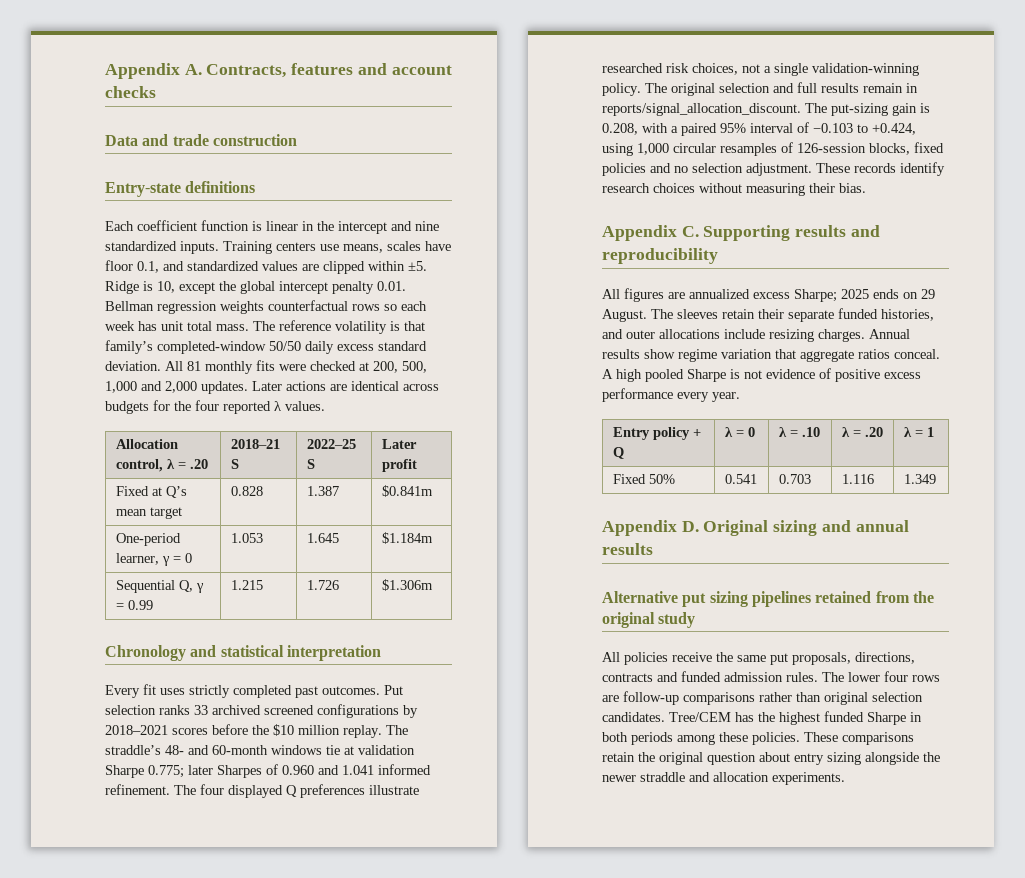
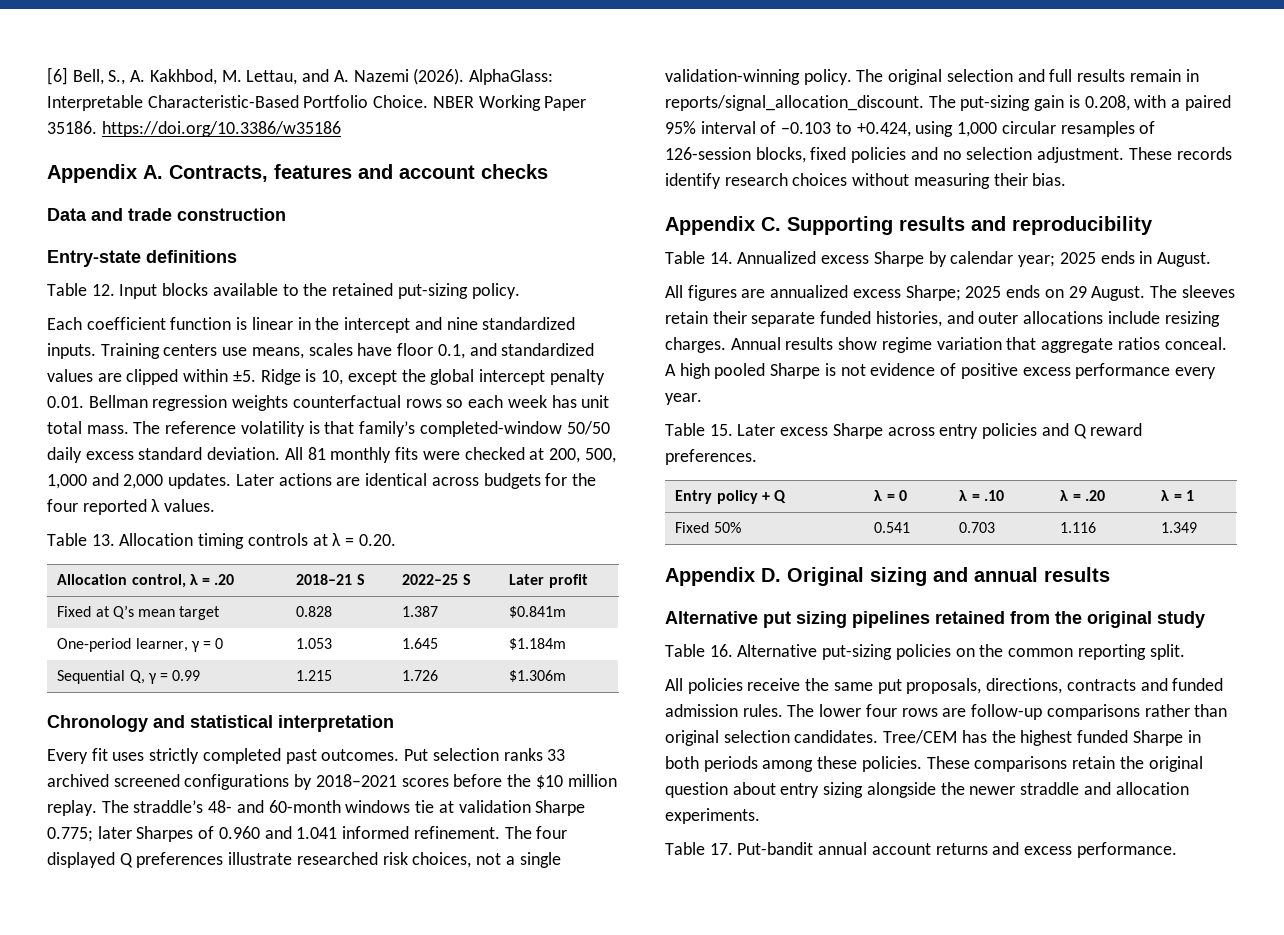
(105, 71) none -> [47,67,553,85] [47,95,587,111] [47,121,341,137] [6] Bell, S., A. Kakhbod, M. Lettau, and A. Nazemi (2026). AlphaGlass: Interpretable Characteristic-Based Portfolio Choice. NBER Working Paper 35186. https://doi.org/10.3386/w35186 //
(256, 187) none -> [47,283,520,299] // Table 12. Input blocks available to the retained put-sizing policy.
(325, 406) none -> [47,533,396,549] // Table 13. Allocation timing controls at λ = 0.20.
(718, 256) none -> [665,251,1211,267] // Table 14. Annualized excess Sharpe by calendar year; 2025 ends in August.
(740, 397) none -> [665,423,1143,439] [665,449,757,465] // Table 15. Later excess Sharpe across entry policies and Q reward preferences.
(696, 620) none -> [665,644,1185,660] // Table 16. Alternative put-sizing policies on the common reporting split.
(845, 778) none -> [665,842,1177,858] // Table 17. Put-bandit annual account returns and excess performance.

